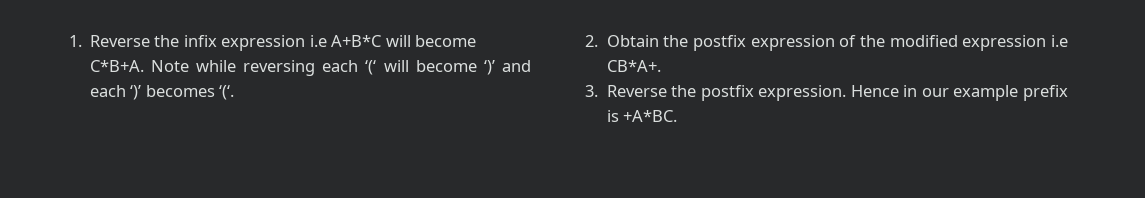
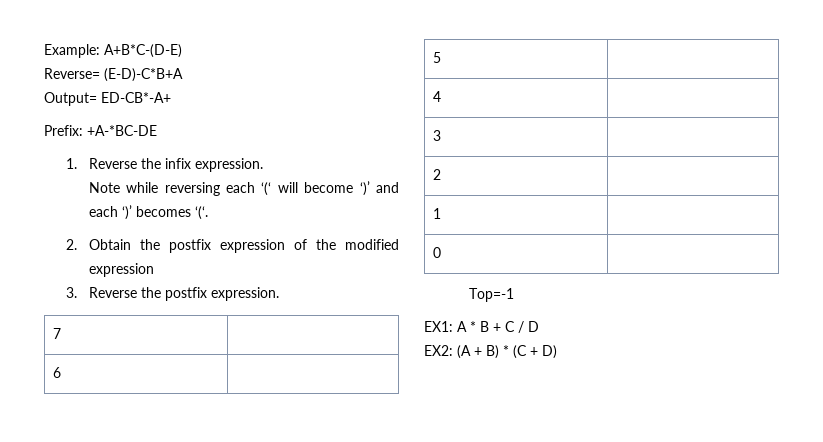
[68,35,476,51] [89,60,144,72] 1. Reverse the infix expression i.e A+B*C will become C*B+A. -> [44,44,182,58] [44,68,183,82] [44,92,171,106] [44,125,157,136] [66,158,263,172] Example: A+B*C-(D-E) // Reverse= (E-D)-C*B+A // Output= ED-CB*-A+ // Prefix: +A-*BC-DE // 1. Reverse the infix expression. //
[1051,35,1068,47] [606,60,661,72] i.e CB*A+. -> (154, 270) none
[850,85,1068,101] [606,110,677,122] Hence in our example prefix is +A*BC. -> [53,328,62,339] [53,367,62,378] [433,52,442,63] [433,91,442,102] [433,130,442,141] [433,169,442,180] [433,208,442,219] [433,247,442,258] [468,288,514,302] [424,321,539,333] [424,345,557,359] // 7 | // 6 | // 5 | // 4 | // 3 | // 2 | // 1 | // 0 | // Top=-1 // EX1: A * B + C / D // EX2: (A + B) * (C + D)

